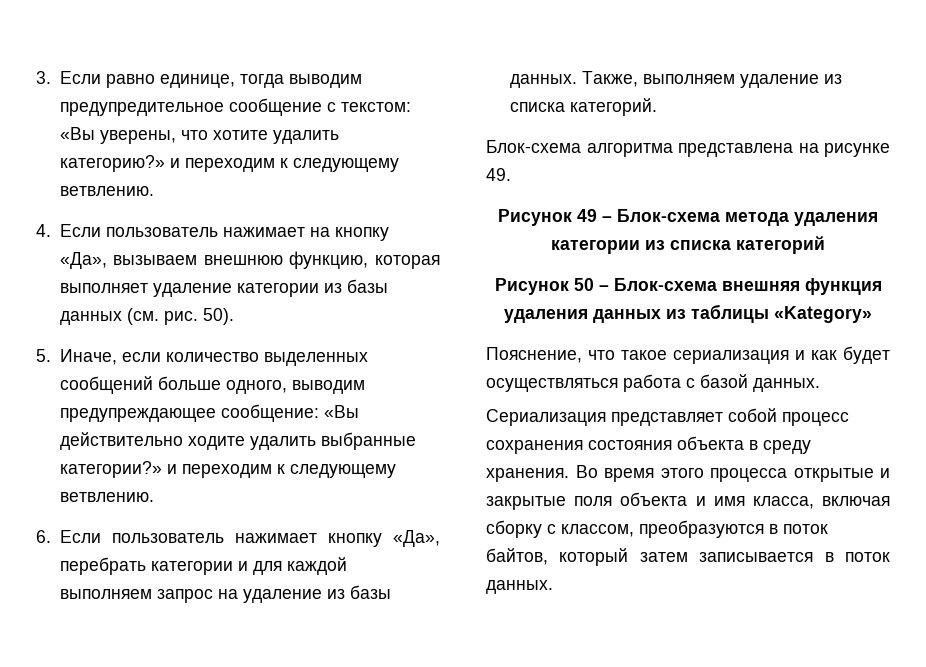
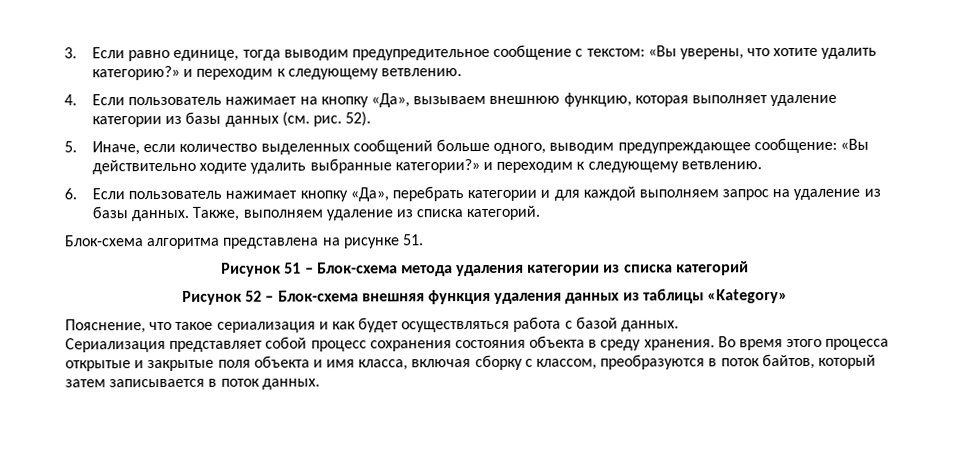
[202,308,234,325] 50). -> [345,111,372,127] 52).
[486,168,511,181] [498,209,597,226] 49. // Рисунок 49 -> [402,234,424,246] [221,262,302,277] 51. // Рисунок 51
[573,278,594,291] 50 -> [245,290,263,302] 52

